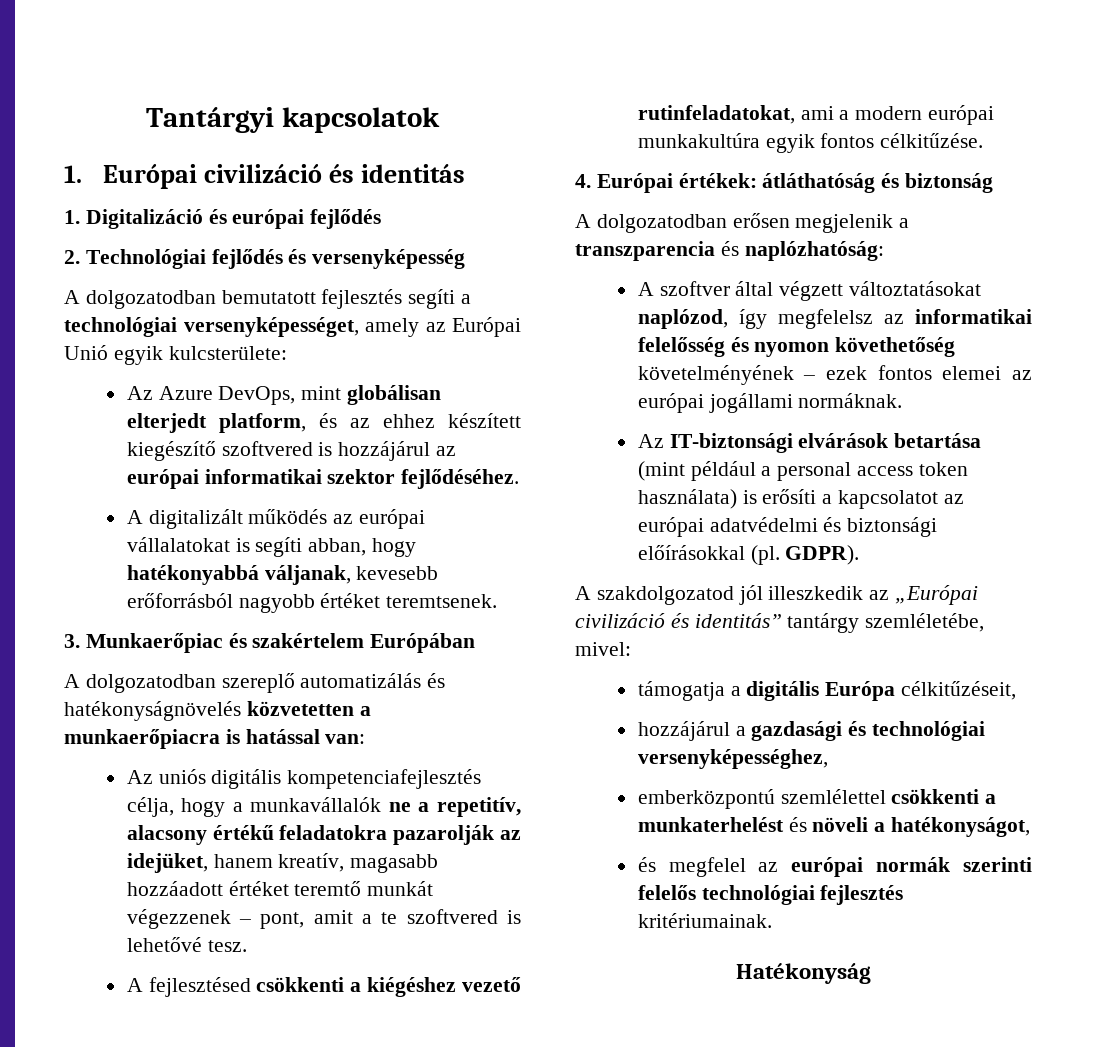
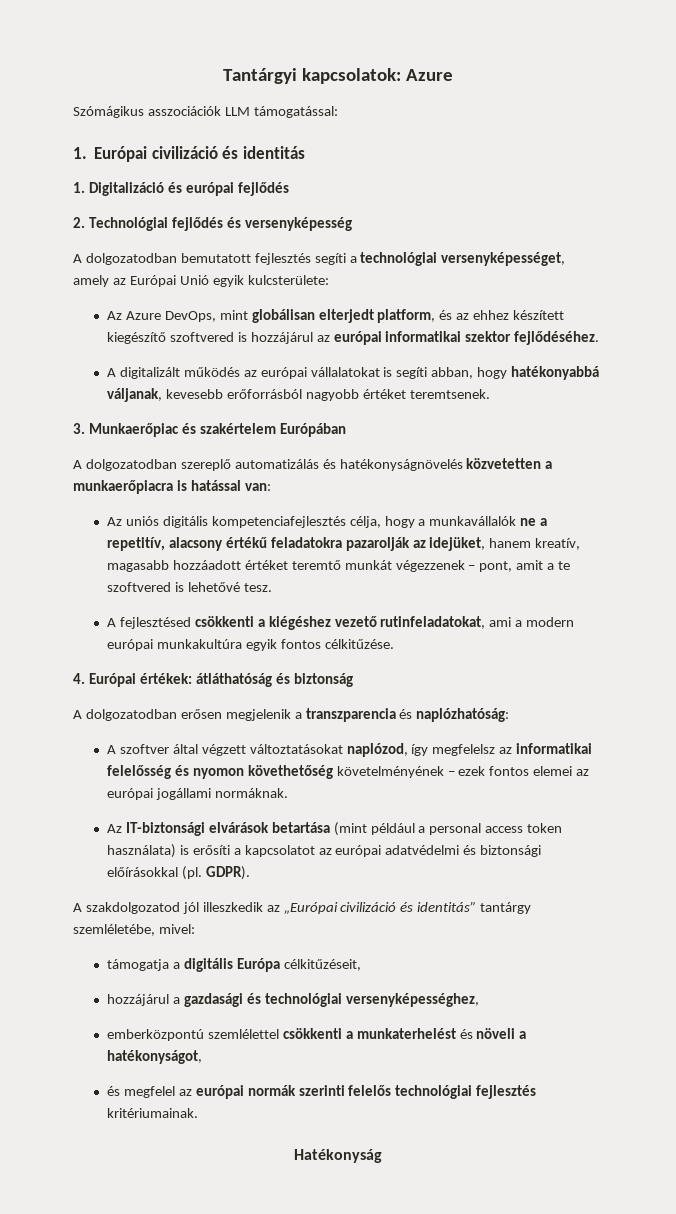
[281,107,440,133] kapcsolatok -> [302,68,453,84] [73,106,338,118] kapcsolatok: Azure // Szómágikus asszociációk LLM támogatással:

